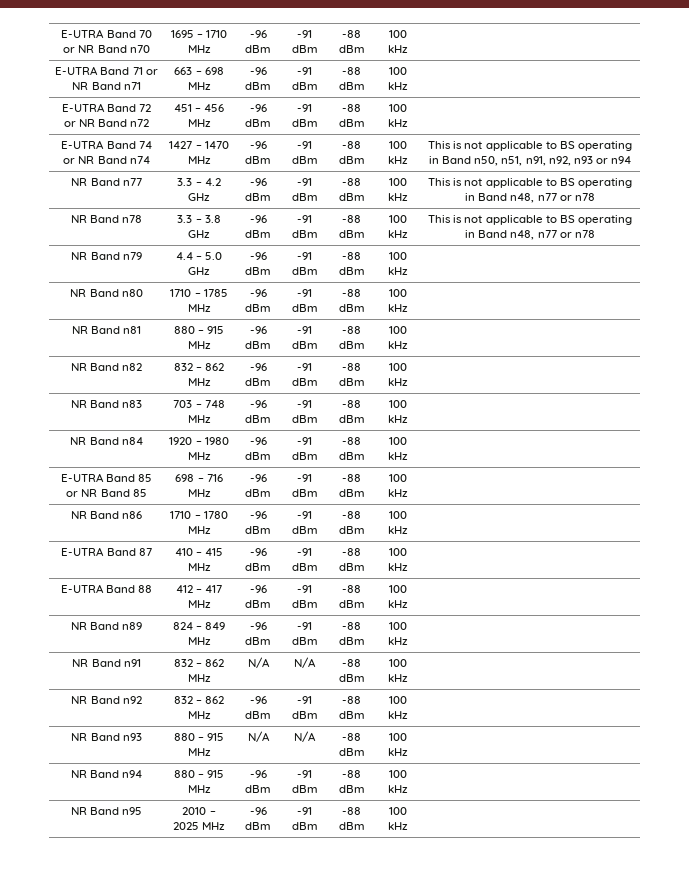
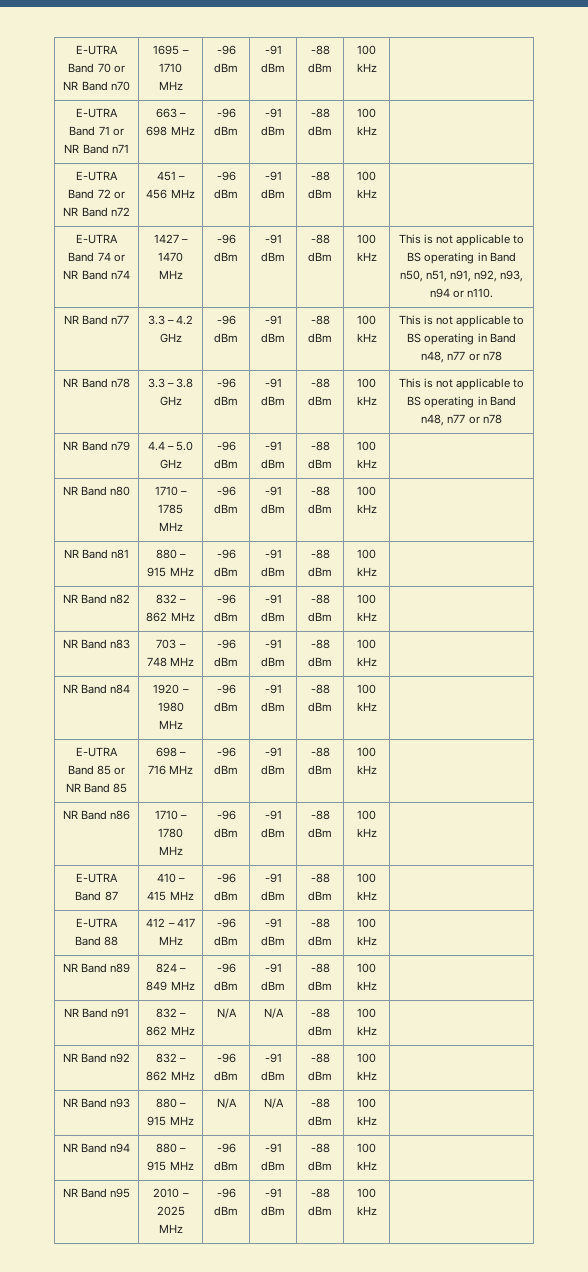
[573,156,631,164] n93 or n94 -> [500,270,524,282] [429,288,494,298] n93, n94 or n110.

